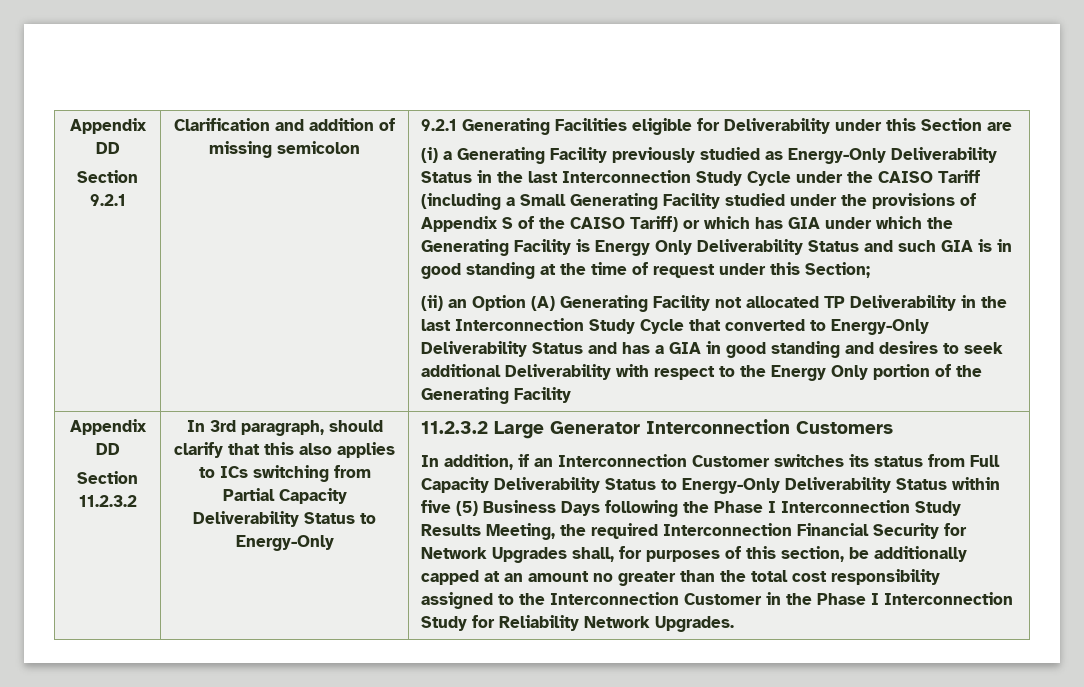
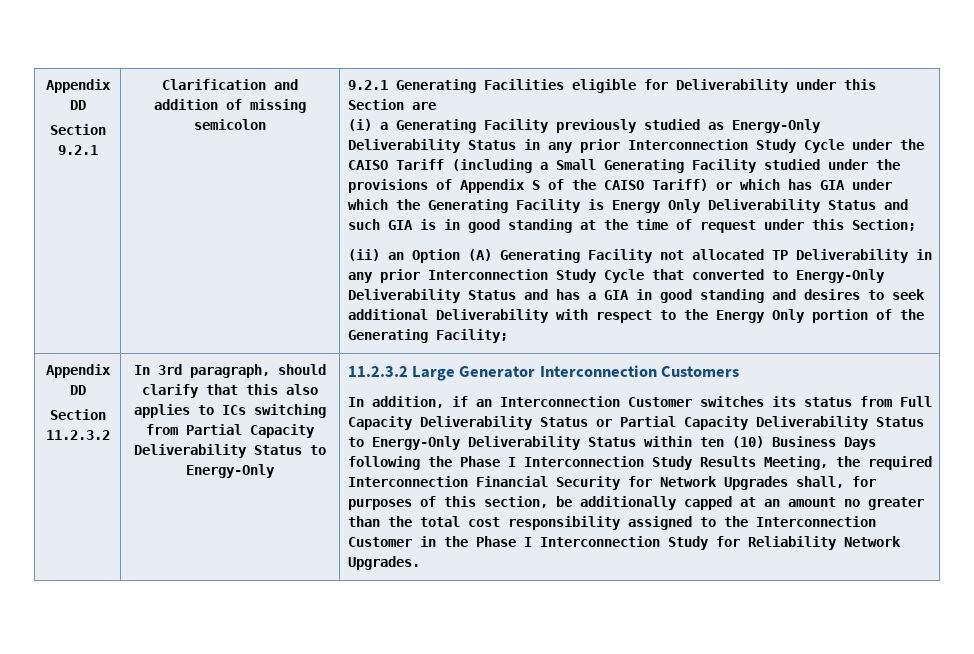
[497,171,559,183] the last -> [547,139,620,153] any prior
[981,296,1008,308] [421,319,452,331] the last -> [347,269,420,283] any prior
[514,387,572,403] Facility -> [435,329,508,343] Facility;
(657, 484) none -> [595,416,924,430] or Partial Capacity Deliverability Status
[421,500,479,516] five (5) -> [699,436,764,448] ten (10)

